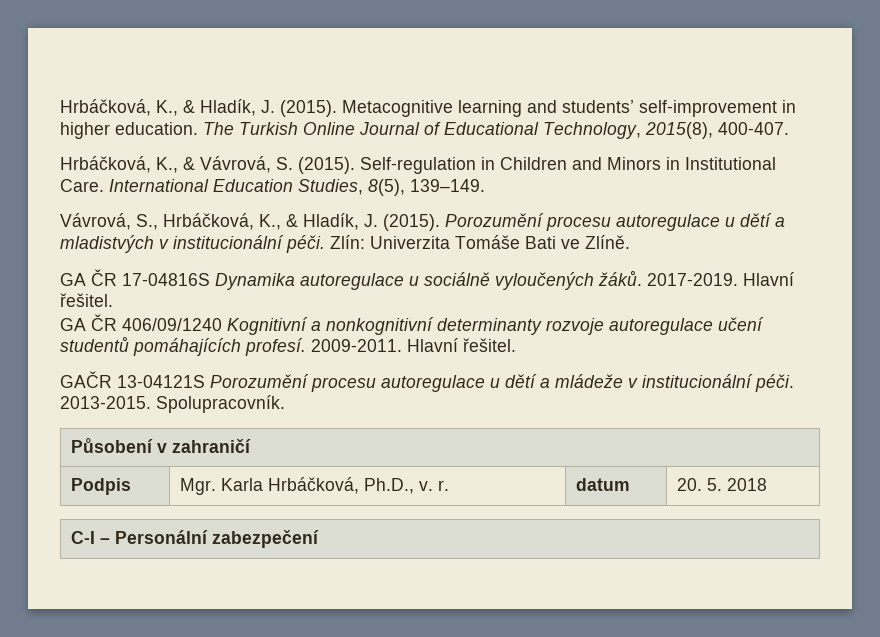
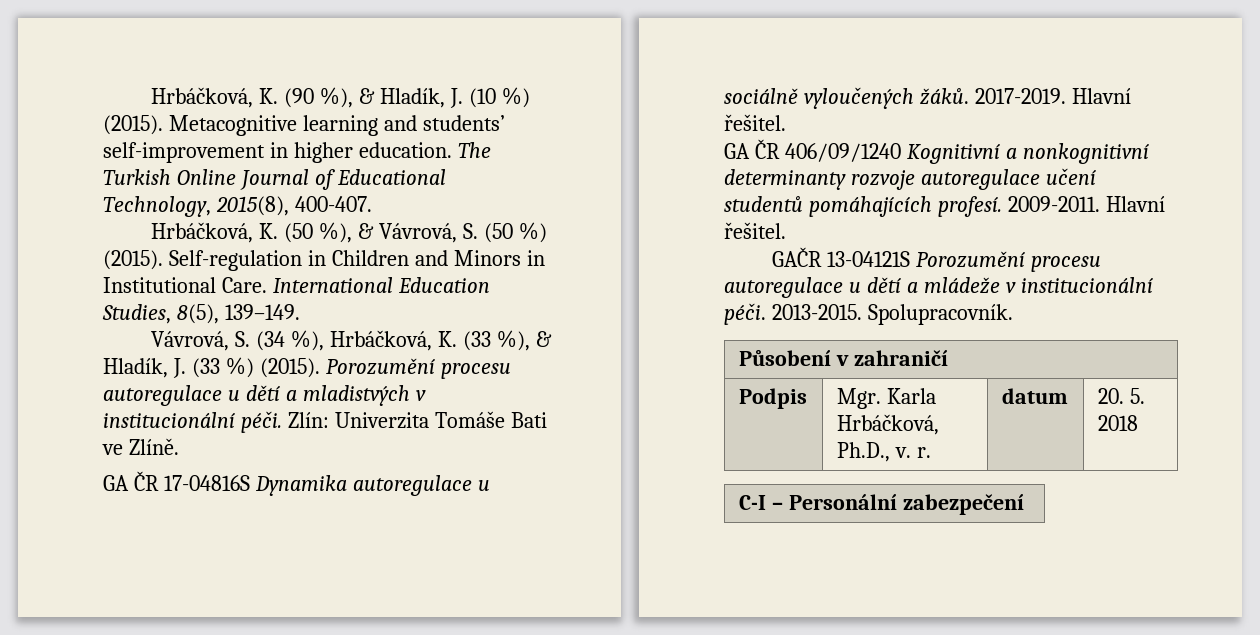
[60,99,275,116] Hrbáčková, K., & Hladík, J. -> [151,87,530,108] Hrbáčková, K. (90 %), & Hladík, J. (10 %)
[156,157,178,173] K., -> [258,222,352,243] K. (50 %),
(293, 163) none -> [483,222,547,243] (50 %)
[136,213,378,230] S., Hrbáčková, K., & Hladík, J. -> [234,330,552,351] [103,357,254,378] S. (34 %), Hrbáčková, K. (33 %), & Hladík, J. (33 %)

